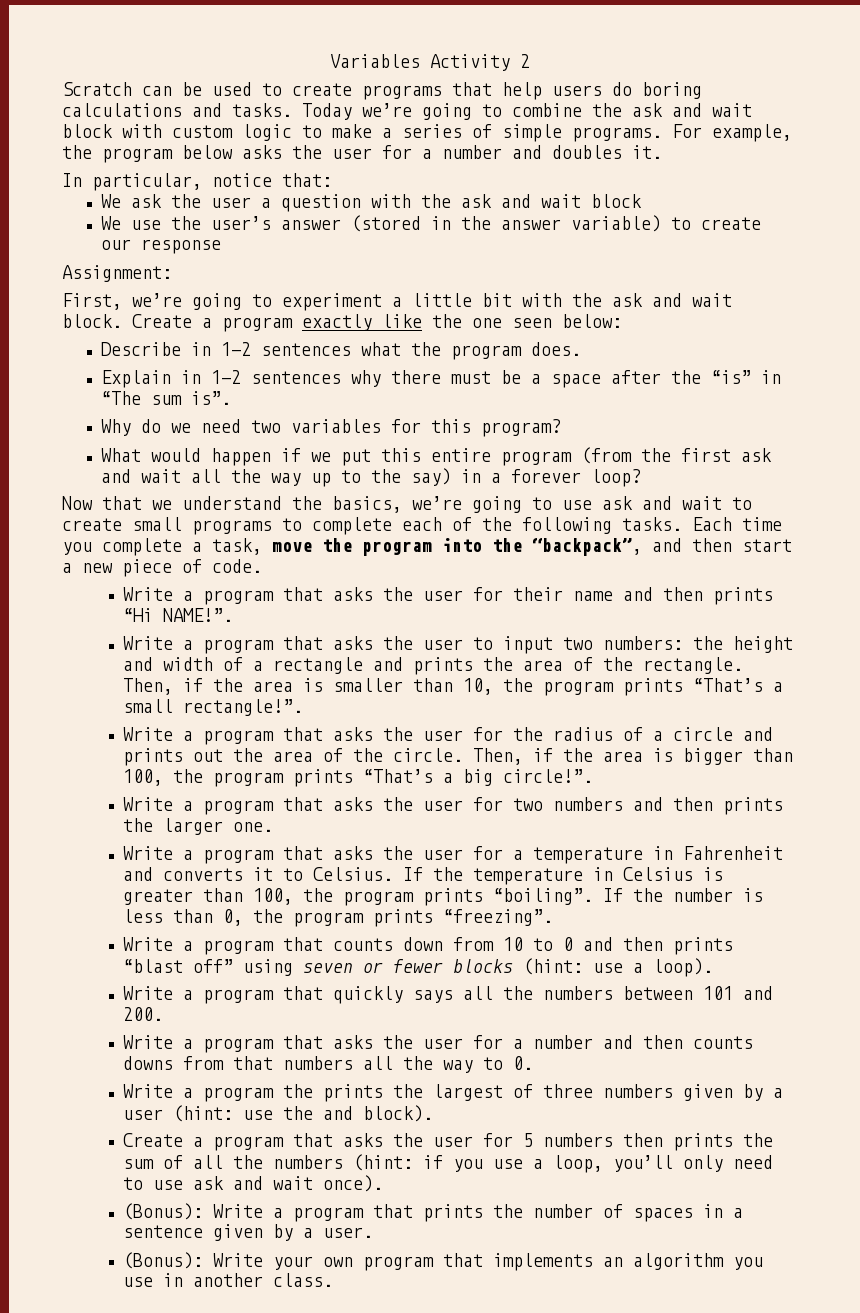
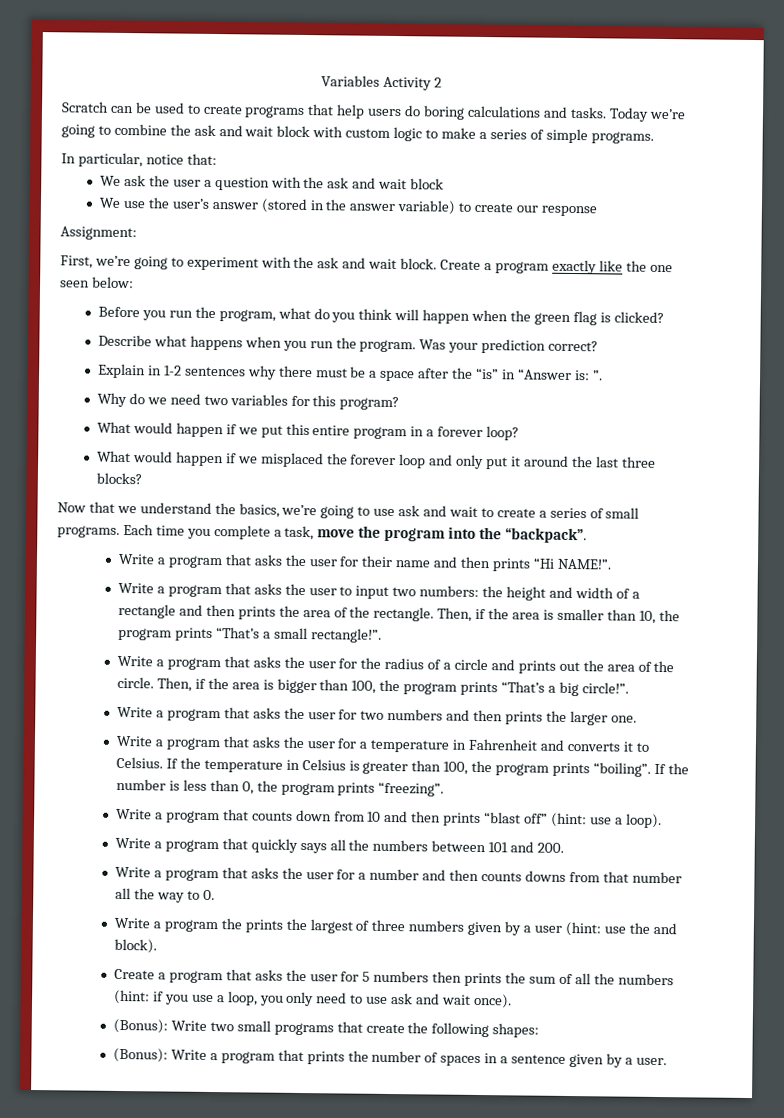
[672,124,792,142] [62,145,662,163] For example, the program below asks the user for a number and doubles it. -> (654, 137) none
[392,293,512,307] a little bit -> (259, 263) none
[100,342,581,360] Describe in 1-2 sentences what the program does. -> [98,306,664,326] [98,334,599,354] Before you run the program, what do you think will happen when the green flag is clicked? // Describe what happens when you run the program. Was your prediction correct?
[100,391,231,405] “The sum is”. -> [517,368,603,381] “Answer is: ”.
[580,447,772,464] [100,468,641,487] (from the first ask and wait all the way up to the say) in a forever loop? -> [410,426,519,441] [97,450,656,470] [96,472,143,485] in a forever loop? // What would happen if we misplaced the forever loop and only put it around the last three blocks?
[132,517,682,535] small programs to complete each of the following tasks. -> [538,507,640,519] [57,525,120,538] a series of small programs.
[532,538,792,556] [62,559,262,577] “backpack”, and then start a new piece of code. -> [504,527,587,544] “backpack”.
(403, 664) none -> [205,604,236,617] then
[532,937,573,951] to 0 -> (382, 816) none
[242,959,513,976] using seven or fewer blocks -> (549, 818) none
[282,1056,353,1070] numbers -> [631,871,682,884] number
[612,1155,673,1172] you’ll -> [259,995,284,1006] you
(383, 1183) none -> [113,1018,540,1038] // (Bonus): Write two small programs that create the following shapes:
[122,1252,763,1271] [122,1273,333,1287] // (Bonus): Write your own program that implements an algorithm you use in another class. -> (667, 1061) none

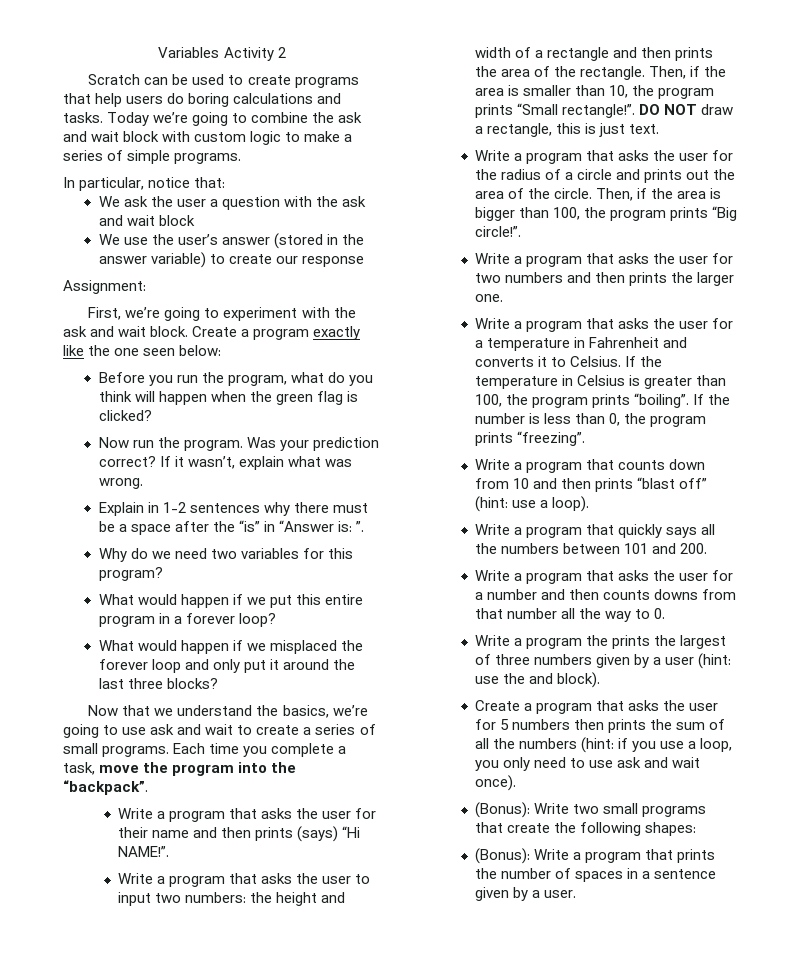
[98,334,307,352] Describe what happens when you -> [98,437,129,448] Now
(599, 346) none -> [159,456,353,470] [98,478,143,489] If it wasn’t, explain what was wrong.
(532, 565) none -> [297,826,339,842] (says)
[215,627,382,643] “That’s a small rectangle!”. -> [517,103,734,118] [475,123,660,137] “Small rectangle!”. DO NOT draw a rectangle, this is just text.
[501,681,579,697] “That’s a big -> [712,206,738,221] “Big

